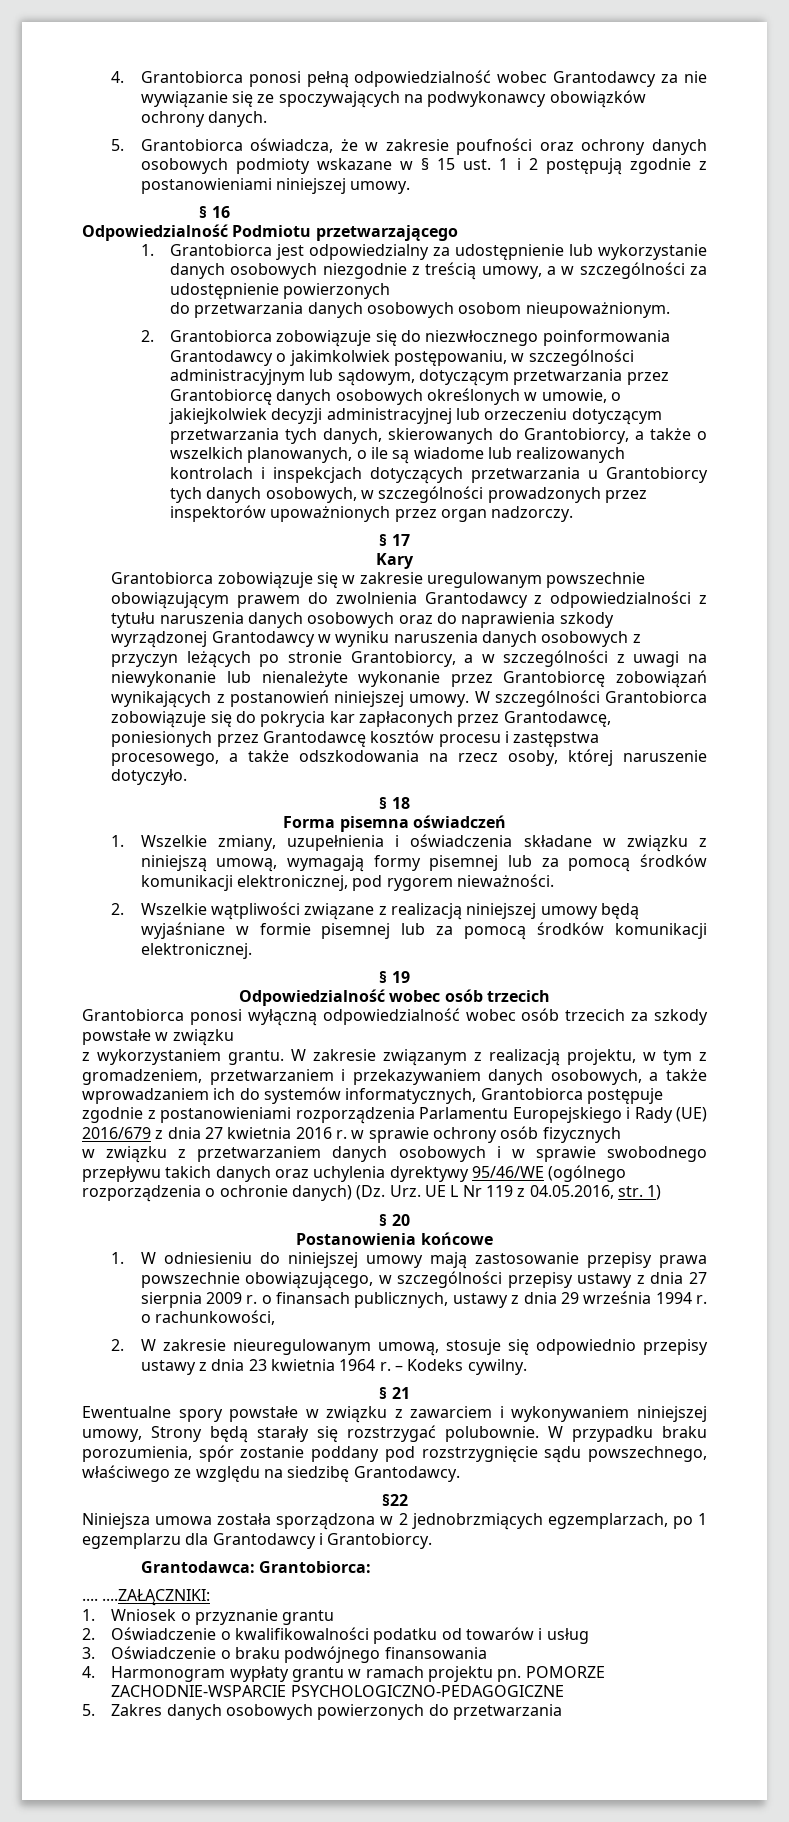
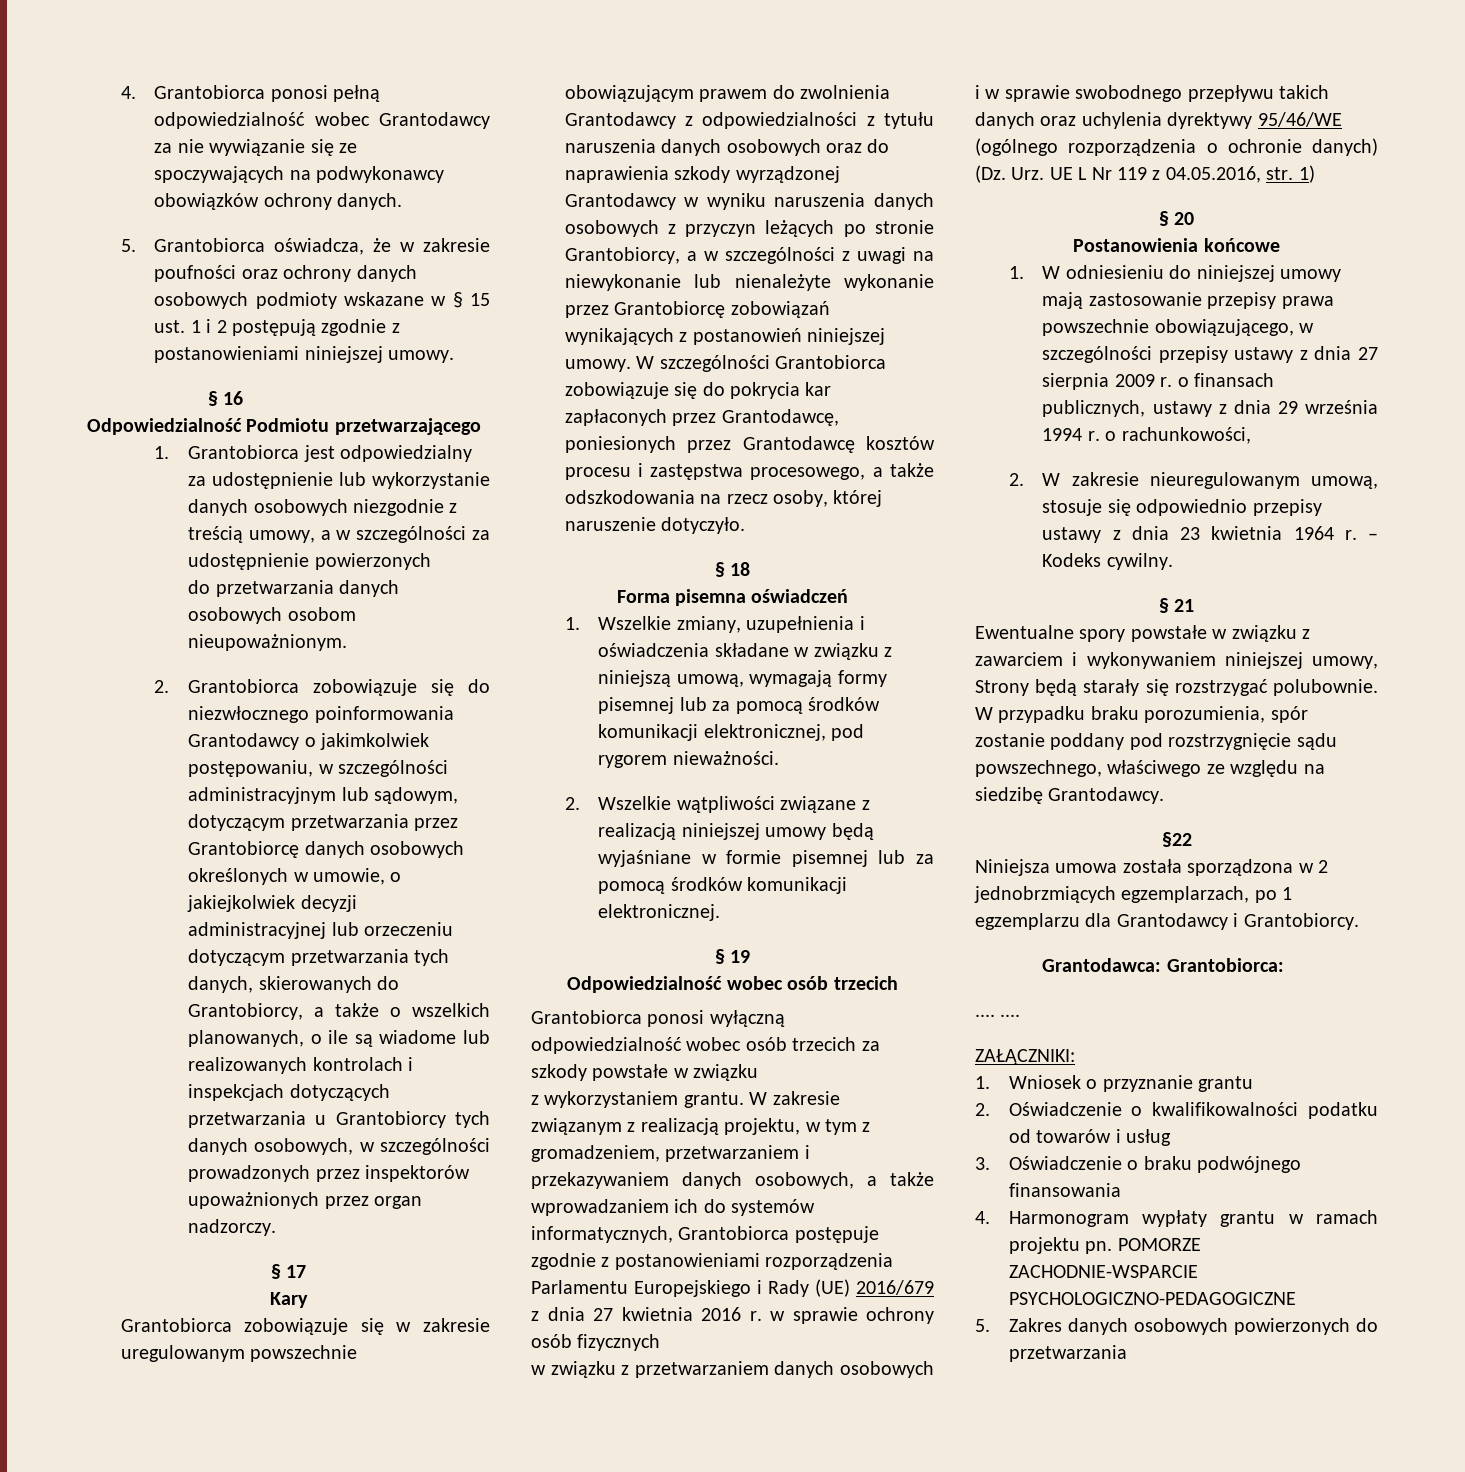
[102,1589,211,1606] ....ZAŁĄCZNIKI: -> [1000,1014,1021,1017] [975,1049,1075,1065] .... // ZAŁĄCZNIKI:

